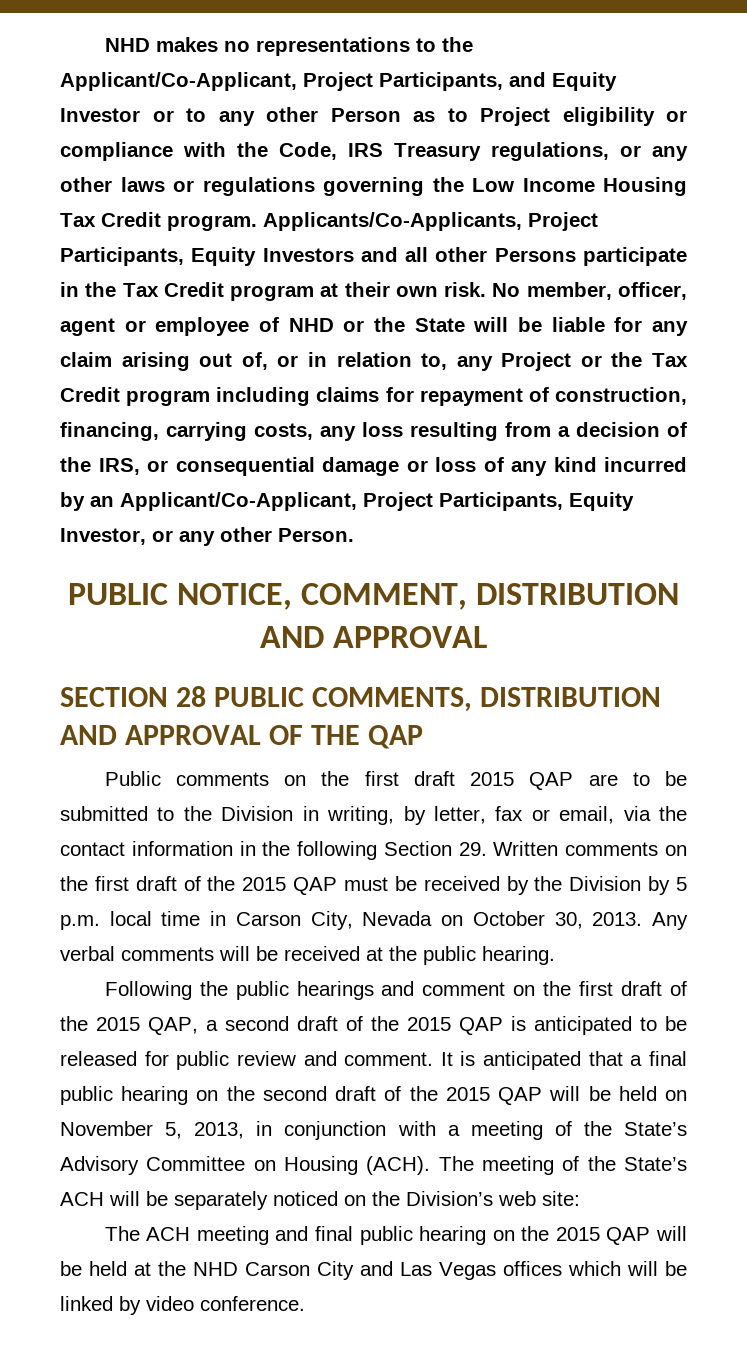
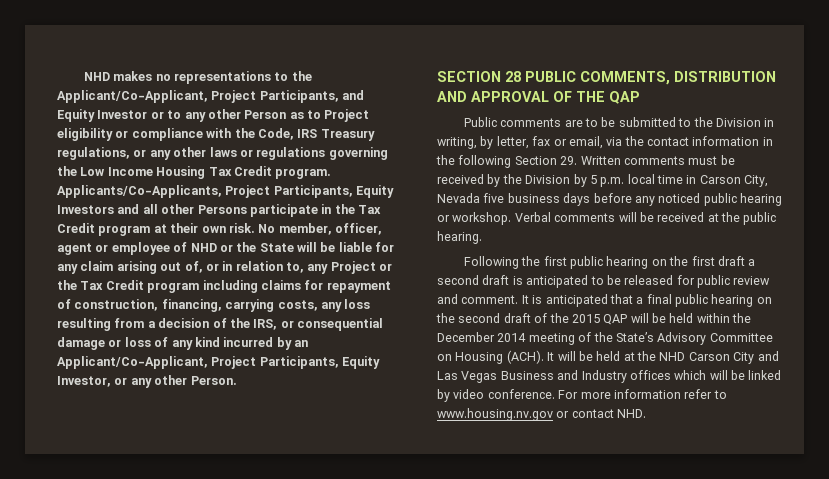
[67,583,680,610] [259,626,488,648] // PUBLIC NOTICE, COMMENT, DISTRIBUTION AND APPROVAL -> (237, 380) none
[284,771,574,790] on the first draft 2015 QAP -> (562, 122) none
[665,845,687,856] [60,876,338,895] on the first draft of the 2015 QAP -> (685, 160) none
[441,911,689,930] [60,946,115,961] on October 30, 2013. Any verbal -> [483,193,782,206] [437,212,551,225] five business days before any noticed public hearing or workshop. Verbal
[235,981,687,1000] [60,1016,503,1035] public hearings and comment on the first draft of the 2015 QAP, a second draft of the 2015 QAP -> [543,256,756,269] [437,275,510,285] first public hearing on the first draft a second draft
[665,1090,688,1101] [60,1121,460,1140] on November 5, 2013, in conjunction with a -> [696,313,752,323] [437,332,527,342] within the December 2014
[438,1156,687,1175] [60,1191,580,1210] [104,1226,651,1245] The meeting of the State’s ACH will be separately noticed on the Division’s web site: // The ACH meeting and final public hearing on the 2015 QAP -> [547,352,555,361] It
(496, 1271) none -> [500,370,627,383] Business and Industry
(305, 1303) none -> [558,389,727,399] [437,408,647,421] For more information refer to www.housing.nv.gov or contact NHD.

